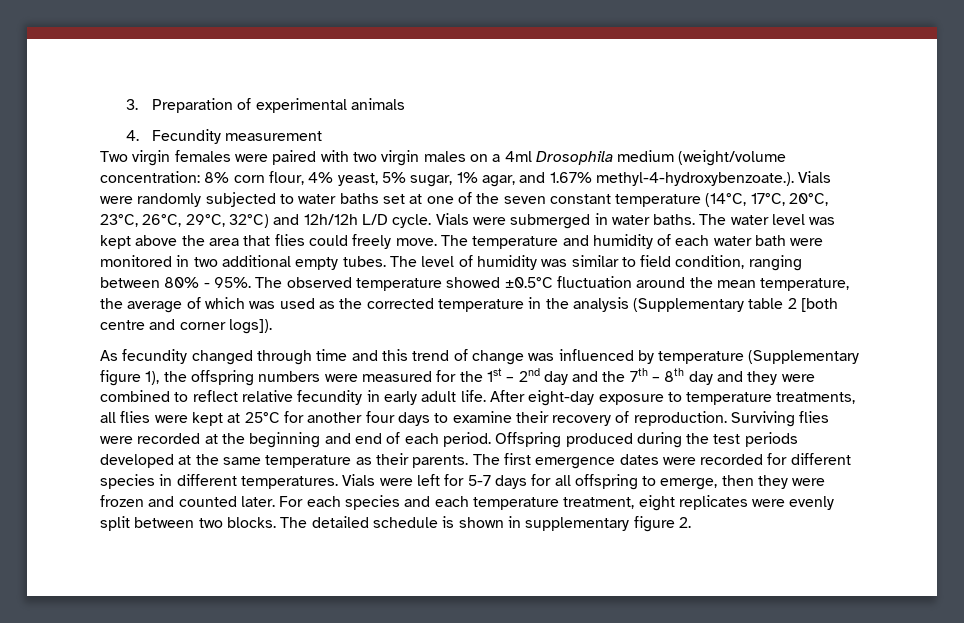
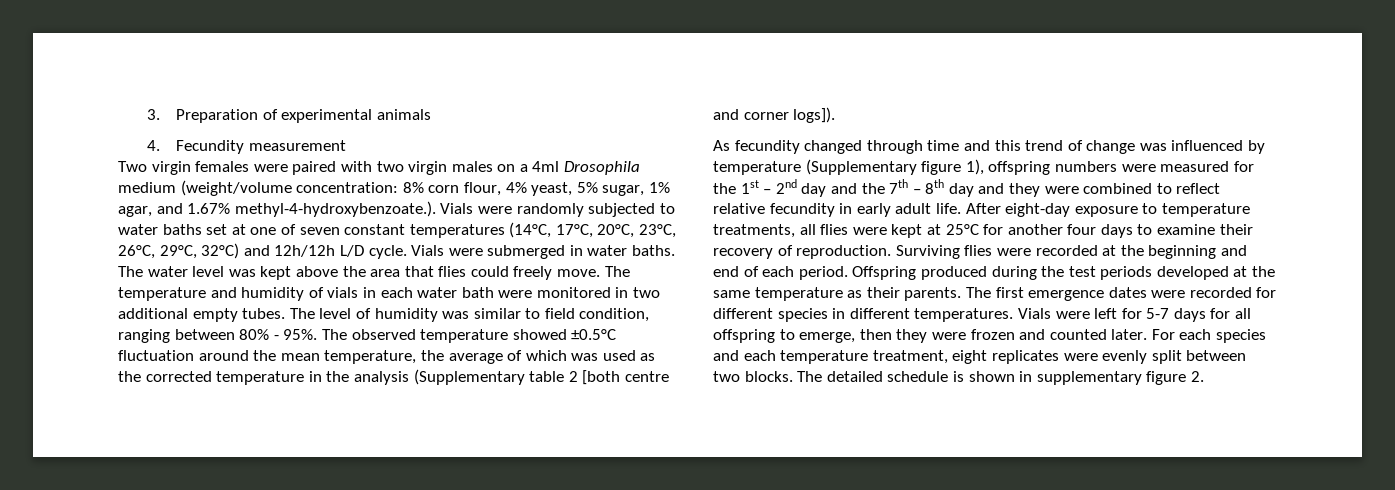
[476,193,500,204] the -> (296, 229) none
[615,194,702,207] temperature -> [409,224,505,238] temperatures
(672, 240) none -> [327,287,376,298] vials in
[163,371,187,382] the -> (984, 167) none

